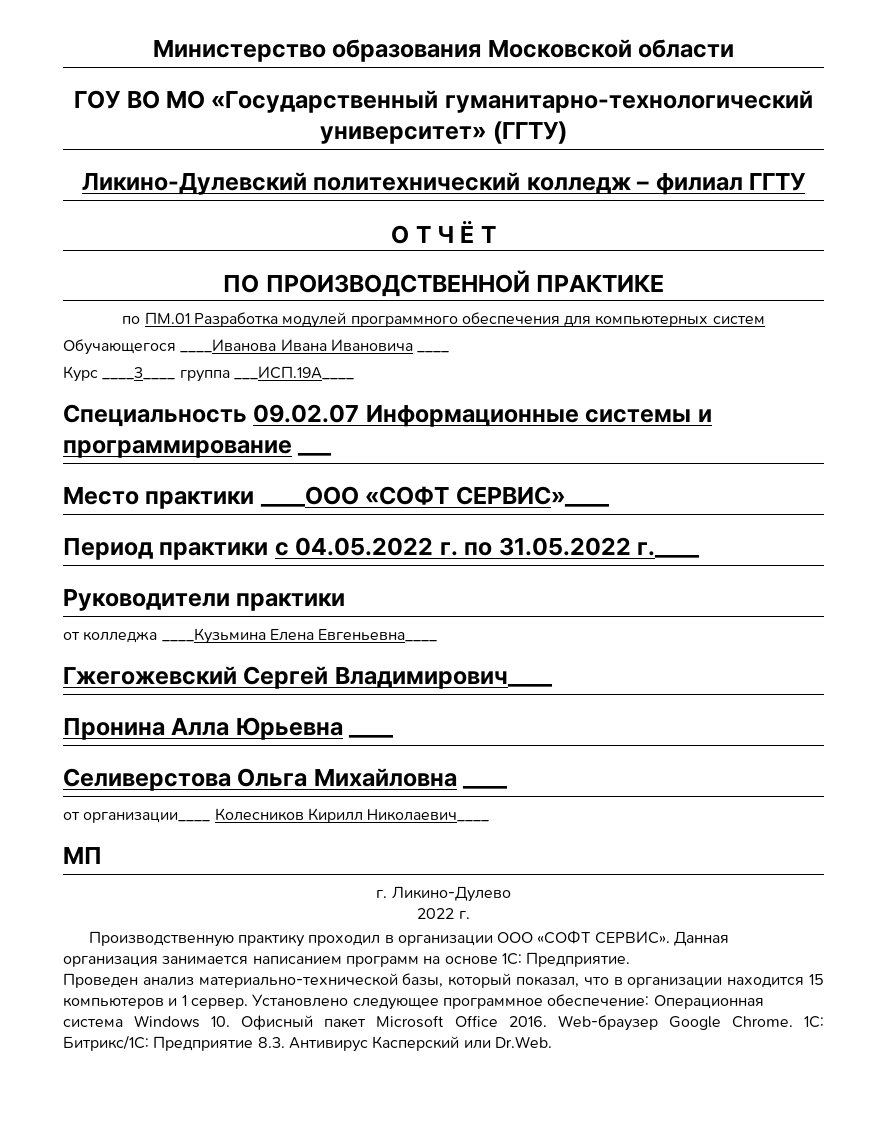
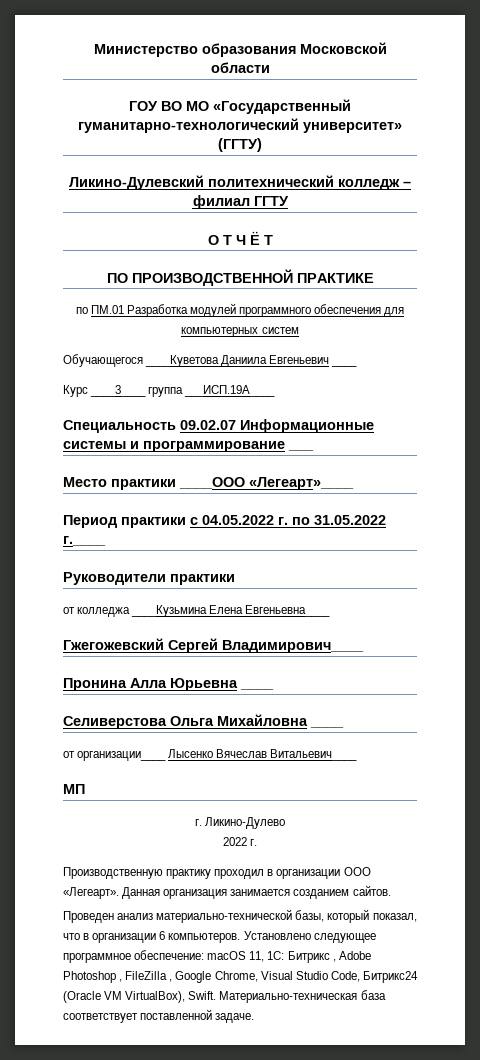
[180,339,413,353] ____Иванова Ивана Ивановича -> [145,355,330,367] ____Куветова Даниила Евгеньевич
[365,486,610,507] «СОФТ СЕРВИС»____ -> [249,477,354,490] «Легеарт»____
[214,808,490,823] Колесников Кирилл Николаевич____ -> [168,749,358,761] Лысенко Вячеслав Витальевич____
[537,930,670,944] «СОФТ СЕРВИС». -> [63,887,119,899] «Легеарт».
[252,952,631,967] написанием программ на основе 1С: Предприятие. -> [293,885,391,899] созданием сайтов.
[727,974,824,988] [63,994,764,1010] [63,1015,825,1031] [63,1035,552,1052] находится 15 компьютеров и 1 сервер. Установлено следующее программное обеспечение: Операционная система Windows 10. Офисный пакет Microsoft Office 2016. Web-браузер Google Chrome. 1С: Битрикс/1С: Предприятие 8.3. Антивирус Касперский или Dr.Web. -> [159,931,376,943] [63,950,371,963] [63,971,418,983] [63,990,386,1003] [63,1009,255,1023] 6 компьютеров. Установлено следующее программное обеспечение: macOS 11, 1С: Битрикс , Adobe Photoshop , FileZilla , Google Chrome, Visual Studio Code, Битрикс24 (Oracle VM VirtualBox), Swift. Материально-техническая база соответствует поставленной задаче.

